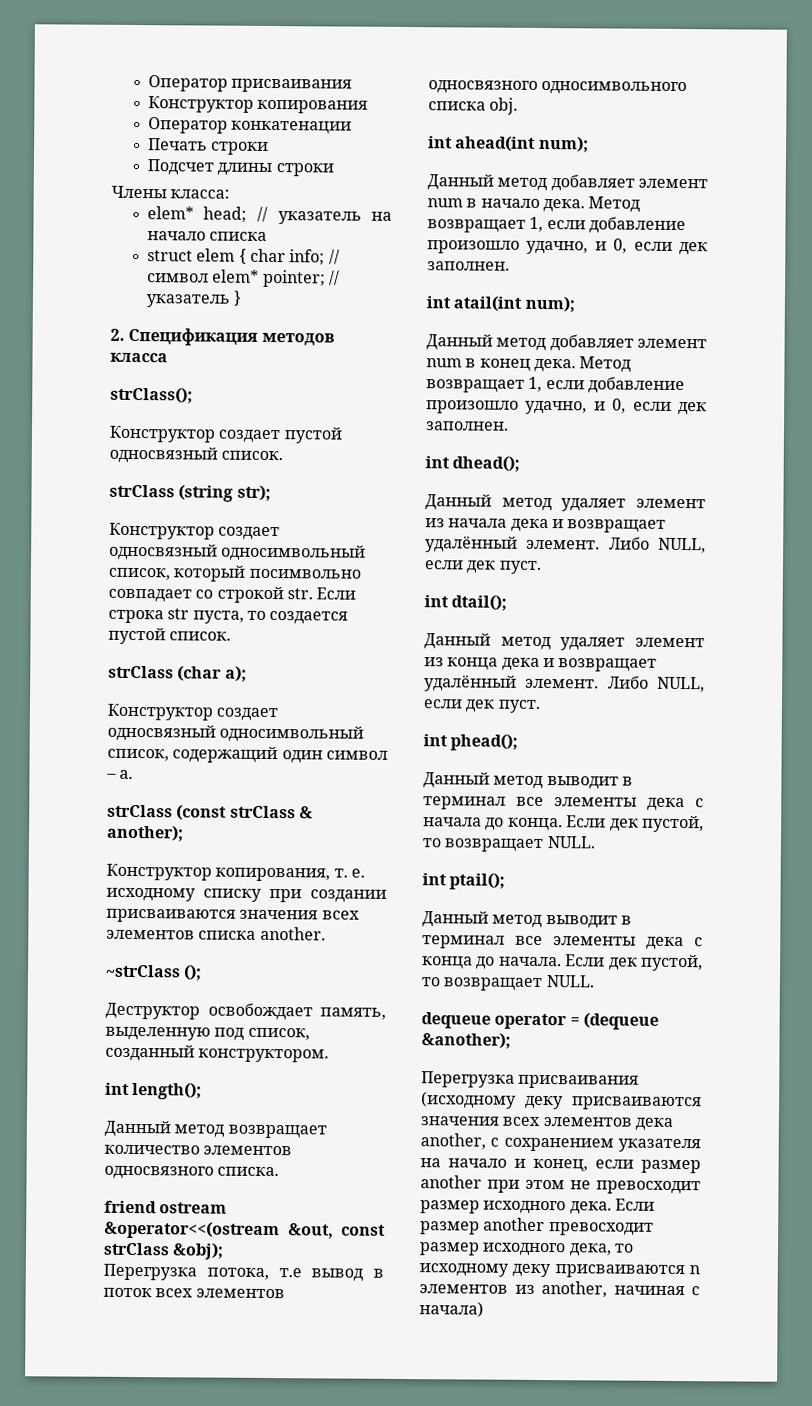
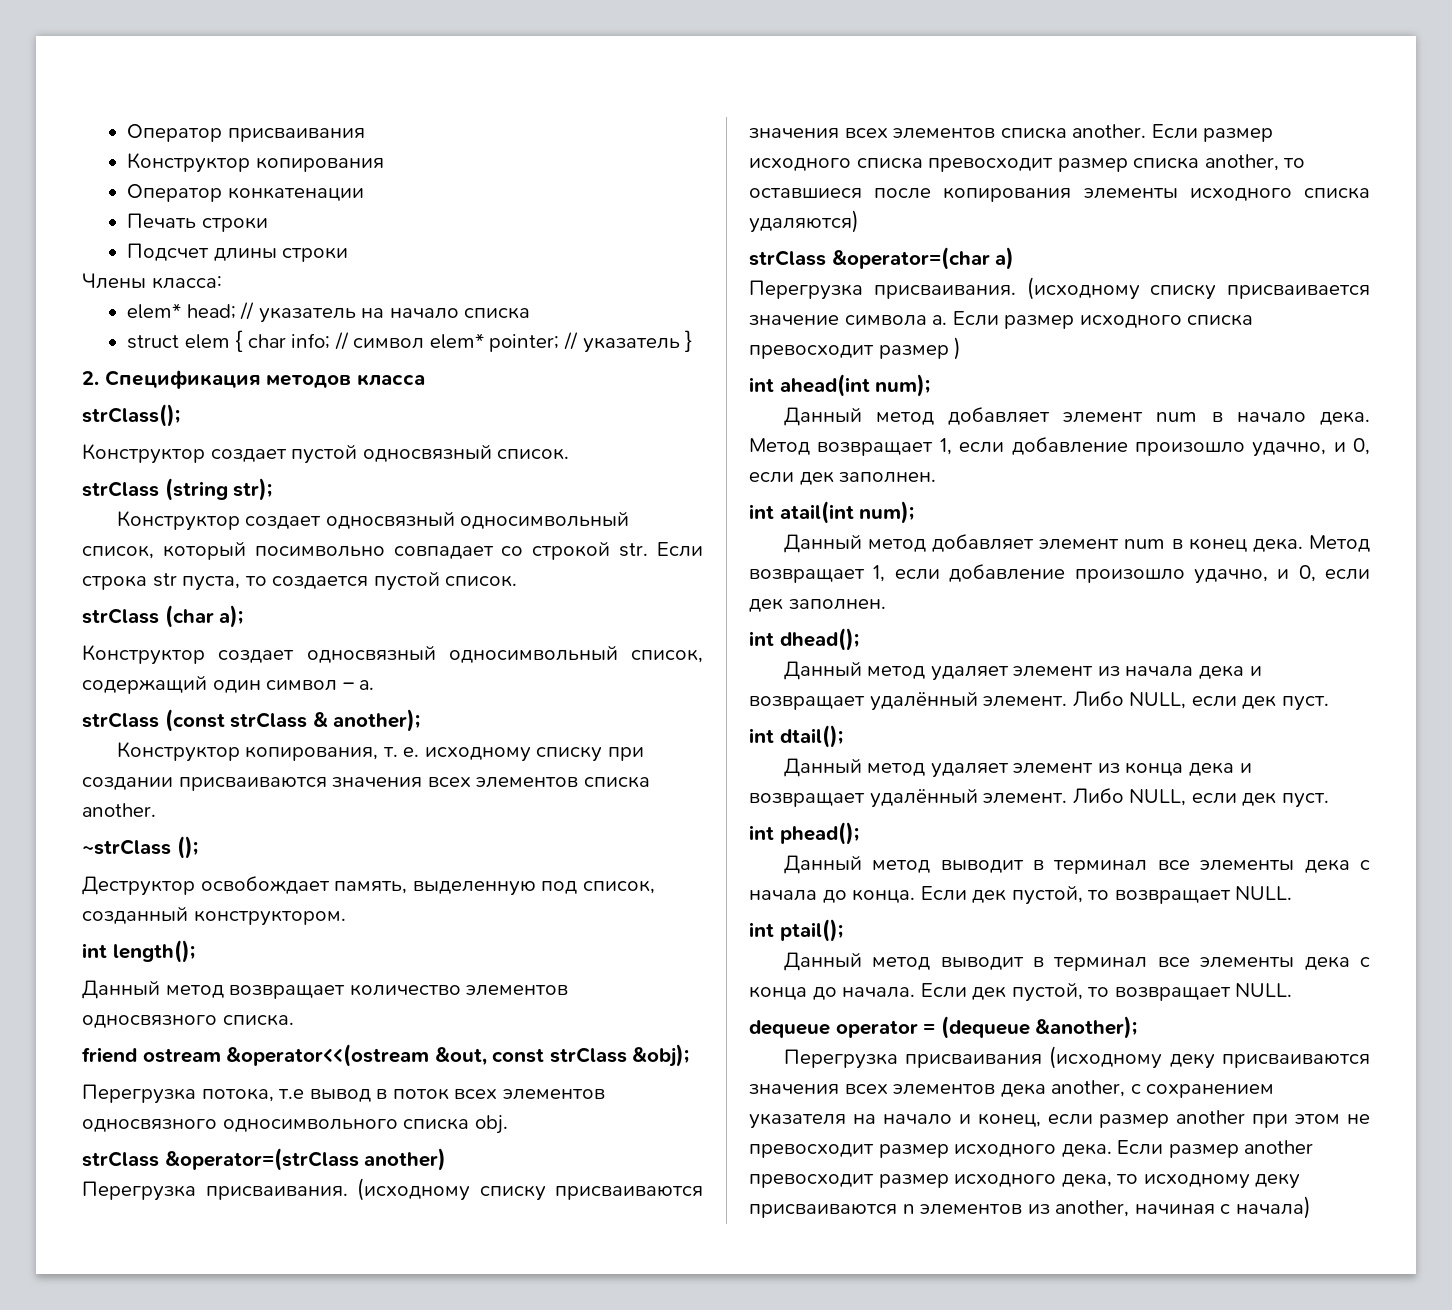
(519, 106) none -> [82,1148,447,1171] [82,1178,703,1201] [749,124,1274,142] [749,154,1306,172] [749,187,1370,202] [749,210,859,233] [749,247,1015,270] [749,277,1370,300] [749,311,1254,329] [749,337,962,360] // strClass &operator=(strClass another) // Перегрузка присваивания. (исходному списку присваиваются значения всех элементов списка another. Если размер исходного списка превосходит размер списка another, то оставшиеся после копирования элементы исходного списка удаляются) // strClass &operator=(char a) // Перегрузка присваивания. (исходному списку присваивается значение символа a. Если размер исходного списка превосходит размер )

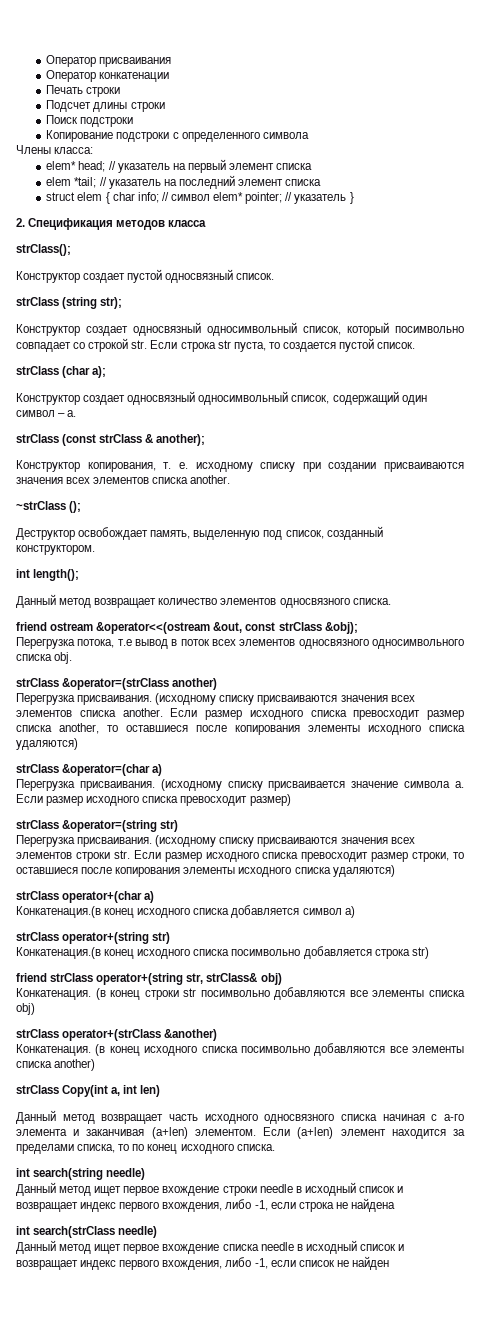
[127,152,384,173] // Конструктор копирования -> (172, 62) none
(349, 254) none -> [46,115,134,127] [46,130,309,142] // Поиск подстроки // Копирование подстроки с определенного символа
[389,308,459,319] начало -> [187,159,313,173] [46,175,283,189] первый элемент списка // elem *tail; // указатель на последний элемент
[878,337,962,360] [749,374,931,397] [783,407,1370,426] [749,437,1370,457] [749,471,937,485] [749,501,915,524] [783,534,1370,553] [749,564,1370,584] [749,598,886,612] [749,628,859,651] [783,661,1262,681] [749,691,1329,711] [749,725,843,748] [783,758,1252,778] [749,788,1329,808] [749,822,859,845] [783,855,1370,874] [749,885,1293,905] [749,919,843,942] [783,952,1370,971] [749,982,1293,1002] [749,1016,1138,1039] [783,1046,1371,1069] [749,1080,1275,1098] [749,1110,1370,1129] [749,1140,1314,1158] [749,1173,1301,1189] [749,1196,1311,1219] размер ) // int ahead(int num); // Данный метод добавляет элемент num в начало дека. Метод возвращает 1, если добавление произошло удачно, и 0, если дек заполнен. // int atail(int num); // Данный метод добавляет элемент num в конец дека. Метод возвращает 1, если добавление произошло удачно, и 0, если дек заполнен. // int dhead(); // Данный метод удаляет элемент из начала дека и возвращает удалённый элемент. Либо NULL, если дек пуст. // int dtail(); // Данный метод удаляет элемент из конца дека и возвращает удалённый элемент. Либо NULL, если дек пуст. // int phead(); // Данный метод выводит в терминал все элементы дека c начала до конца. Если дек пустой, то возвращает NULL. // int ptail(); // Данный метод выводит в терминал все элементы дека c конца до начала. Если дек пустой, то возвращает NULL. // dequeue operator = (dequeue &another); // Перегрузка присваивания (исходному деку присваиваются значения всех элементов дека another, с сохранением указателя на начало и конец, если размер another при этом не превосходит размер исходного дека. Если размер another превосходит размер исходного дека, то исходному деку присваиваются n элементов из another, начиная с начала) -> [249,794,291,806] [16,820,179,832] [16,835,415,847] [16,850,464,862] [16,865,395,877] [16,891,155,903] [16,905,355,918] [16,932,171,944] [16,946,429,959] [16,973,282,985] [16,987,465,1000] [16,1003,35,1015] [16,1029,218,1041] [16,1043,464,1056] [16,1059,96,1071] [16,1085,161,1097] [16,1110,464,1124] [16,1127,465,1139] [16,1144,275,1154] [16,1168,146,1180] [16,1182,404,1196] [16,1198,395,1212] [16,1226,158,1238] [16,1240,405,1254] [16,1256,389,1270] размер) // strClass &operator=(string str) // Перегрузка присваивания. (исходному списку присваиваются значения всех элементов строки str. Если размер исходного списка превосходит размер строки, то оставшиеся после копирования элементы исходного списка удаляются) // strClass operator+(char a) // Конкатенация.(в конец исходного списка добавляется символ a) // strClass operator+(string str) // Конкатенация.(в конец исходного списка посимвольно добавляется строка str) // friend strClass operator+(string str, strClass& obj) // Конкатенация. (в конец строки str посимвольно добавляются все элементы списка obj) // strClass operator+(strClass &another) // Конкатенация. (в конец исходного списка посимвольно добавляются все элементы списка another) // strClass Copy(int a, int len) // Данный метод возвращает часть исходного односвязного списка начиная с а-го элемента и заканчивая (a+len) элементом. Если (a+len) элемент находится за пределами списка, то по конец исходного списка. // int search(string needle) // Данный метод ищет первое вхождение строки needle в исходный список и возвращает индекс первого вхождения, либо -1, если строка не найдена // int search(strClass needle) // Данный метод ищет первое вхождение списка needle в исходный список и возвращает индекс первого вхождения, либо -1, если список не найден

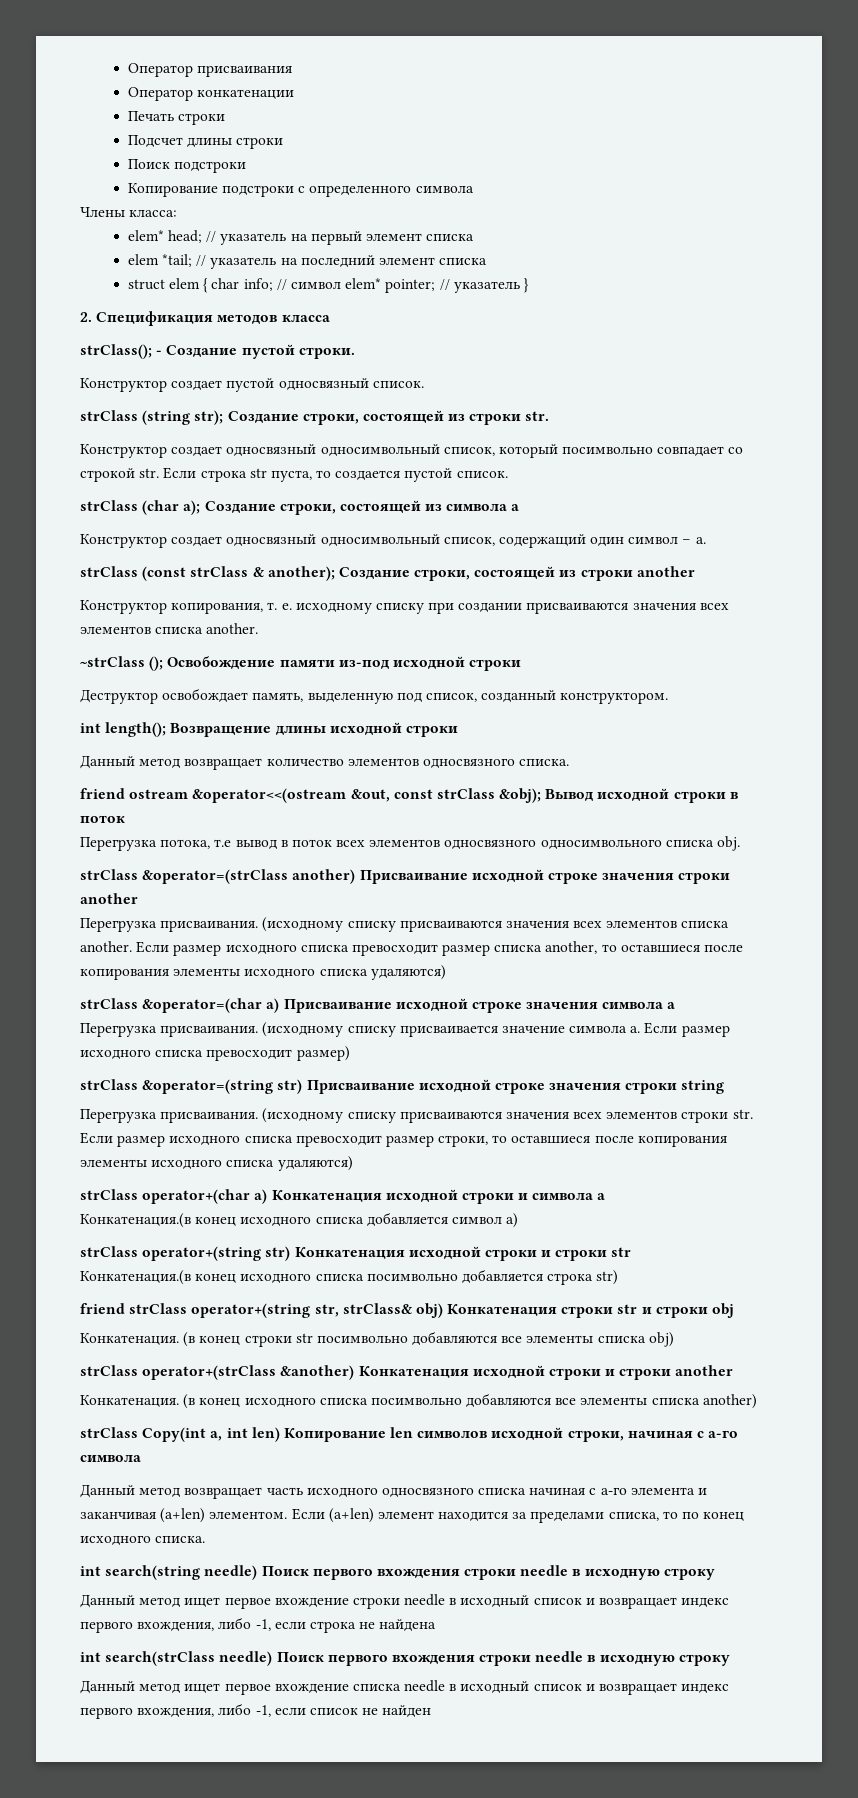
(71, 250) none -> [156,344,355,359] - Создание пустой строки.
(123, 303) none -> [227,410,550,425] Создание строки, состоящей из строки str.
(107, 372) none -> [204,500,520,515] Создание строки, состоящей из символа a
(206, 440) none -> [338,566,695,581] Создание строки, состоящей из строки another
(82, 507) none -> [167,656,522,671] Освобождение памяти из-под исходной строки
(80, 575) none -> [170,722,458,737] Возвращение длины исходной строки
(358, 628) none -> [545,788,738,803] [80,815,125,823] Вывод исходной строки в поток
(218, 684) none -> [359,869,731,884] [80,893,138,904] Присваивание исходной строке значения строки another
(163, 770) none -> [283,998,676,1013] Присваивание исходной строке значения символа a
(179, 826) none -> [306,1079,725,1094] Присваивание исходной строке значения строки string
(155, 897) none -> [271,1189,606,1204] Конкатенация исходной строки и символа a
(171, 938) none -> [294,1246,632,1261] Конкатенация исходной строки и строки str
(282, 979) none -> [447,1303,735,1318] Конкатенация строки str и строки obj
(218, 1035) none -> [358,1365,734,1380] Конкатенация исходной строки и строки another
(161, 1091) none -> [283,1427,739,1442] [80,1455,141,1462] Копирование len символов исходной строки, начиная с a-го символа
(146, 1174) none -> [261,1565,715,1580] Поиск первого вхождения строки needle в исходную строку
(158, 1232) none -> [276,1651,730,1666] Поиск первого вхождения строки needle в исходную строку

